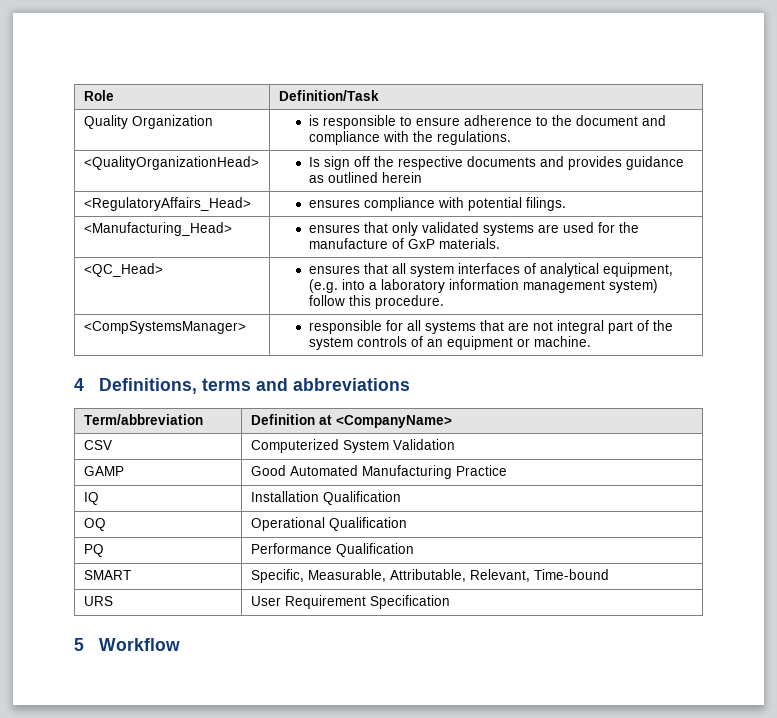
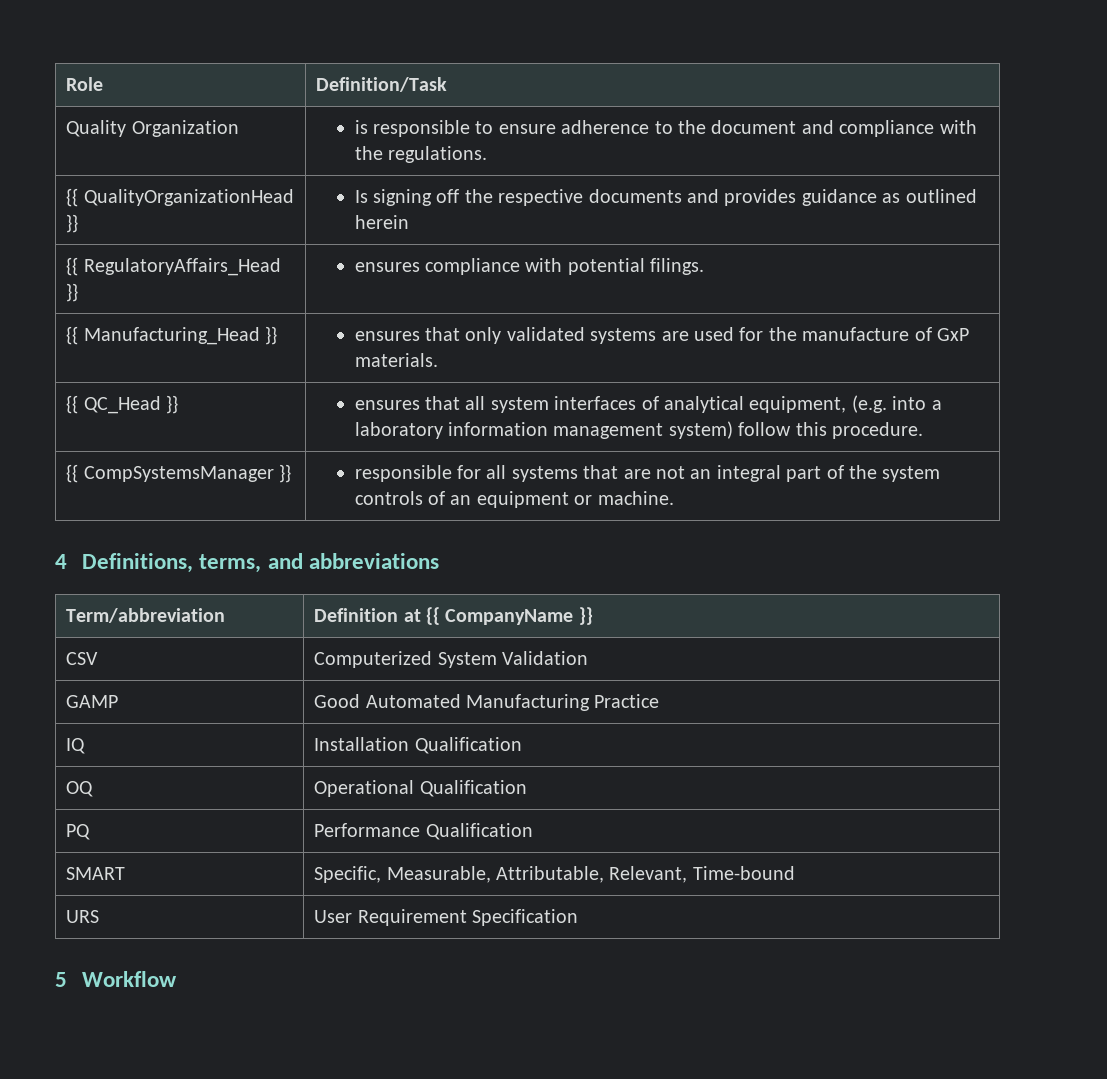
[83,156,259,170] <QualityOrganizationHead> -> [66,188,294,207] [66,214,79,233] {{ QualityOrganizationHead }}
[323,156,350,170] sign -> [372,189,432,206] signing
[83,197,251,211] <RegulatoryAffairs_Head> -> [66,257,281,276] [66,283,79,302] {{ RegulatoryAffairs_Head }}
[83,222,232,236] <Manufacturing_Head> -> [66,326,277,345] {{ Manufacturing_Head }}
[83,263,163,277] <QC_Head> -> [66,395,178,414] {{ QC_Head }}
[83,321,246,334] <CompSystemsManager> -> [66,464,291,483] {{ CompSystemsManager }}
(553, 326) none -> [690,469,712,479] an
[202,378,252,391] terms -> [199,554,262,573] terms,
[335,415,452,428] <CompanyName> -> [425,607,593,625] {{ CompanyName }}

